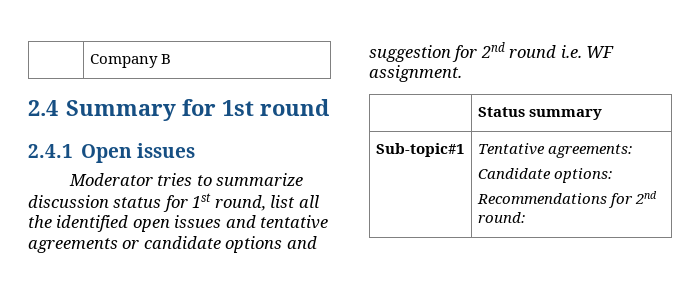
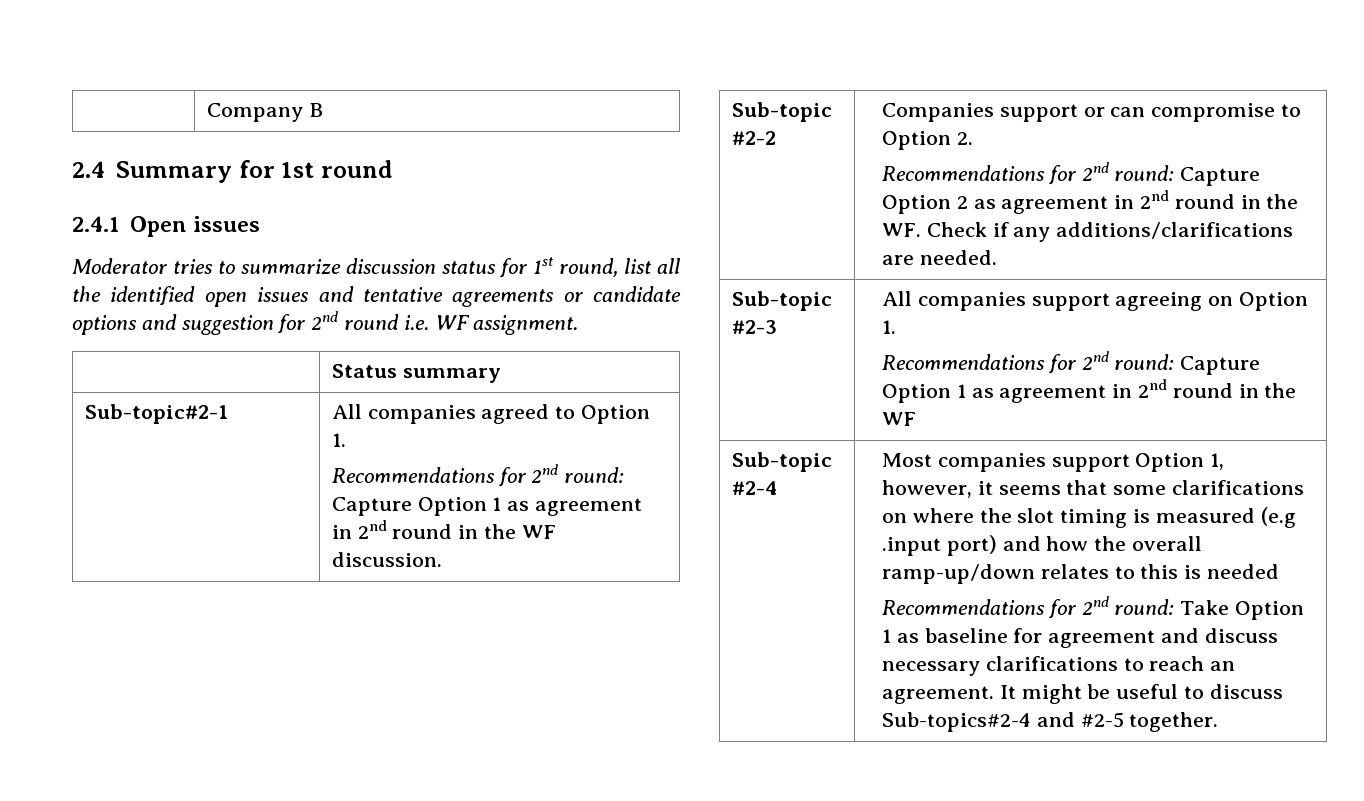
[375,143,464,157] [477,143,632,158] [477,168,612,183] [476,191,657,208] [477,212,525,223] Sub-topic#1 | Tentative agreements: // Candidate options: // Recommendations for 2nd round: -> [84,404,228,424] [331,404,651,424] [331,433,346,447] [331,464,625,487] [331,497,643,516] [331,520,556,539] [331,552,442,567] [731,102,832,122] [731,131,776,145] [882,103,1302,122] [882,131,973,150] [882,162,1261,186] [882,190,1299,214] [882,222,1294,242] [882,250,997,265] [731,291,832,311] [731,320,777,334] [882,291,1309,311] [882,320,897,334] [882,351,1261,375] [882,379,1297,403] [882,412,917,426] [731,452,832,472] [731,481,777,495] [882,453,1225,472] [882,480,1305,498] [882,507,1296,528] [882,535,1203,556] [882,564,1280,584] [882,596,1305,620] [882,628,1278,648] [882,656,1236,676] [882,684,1283,704] [882,712,1219,732] Sub-topic#2-1 | All companies agreed to Option 1. // Recommendations for 2nd round: Capture Option 1 as agreement in 2nd round in the WF discussion. // Sub-topic #2-2 | Companies support or can compromise to Option 2. // Recommendations for 2nd round: Capture Option 2 as agreement in 2nd round in the WF. Check if any additions/clarifications are needed. // Sub-topic #2-3 | All companies support agreeing on Option 1. // Recommendations for 2nd round: Capture Option 1 as agreement in 2nd round in the WF // Sub-topic #2-4 | Most companies support Option 1, however, it seems that some clarifications on where the slot timing is measured (e.g .input port) and how the overall ramp-up/down relates to this is needed // Recommendations for 2nd round: Take Option 1 as baseline for agreement and discuss necessary clarifications to reach an agreement. It might be useful to discuss Sub-topics#2-4 and #2-5 together.

